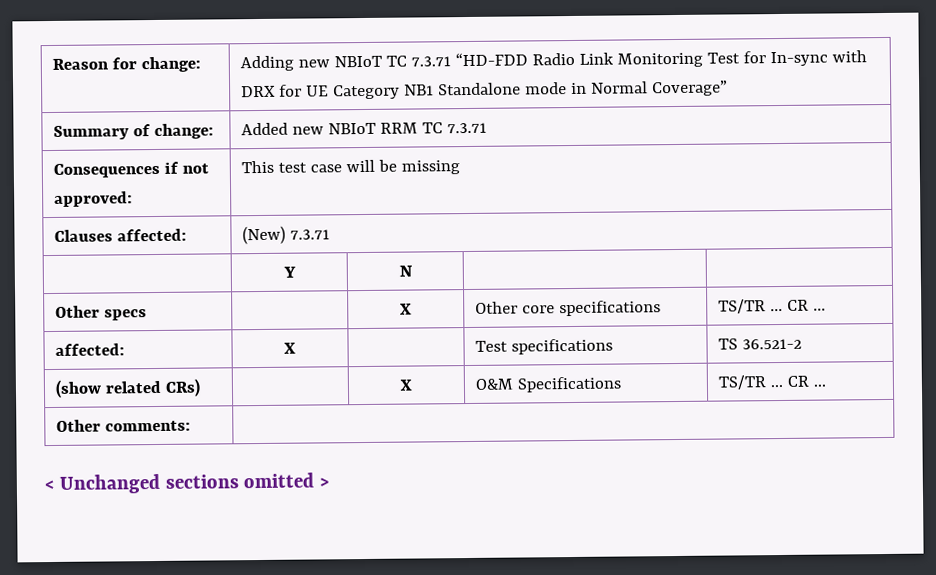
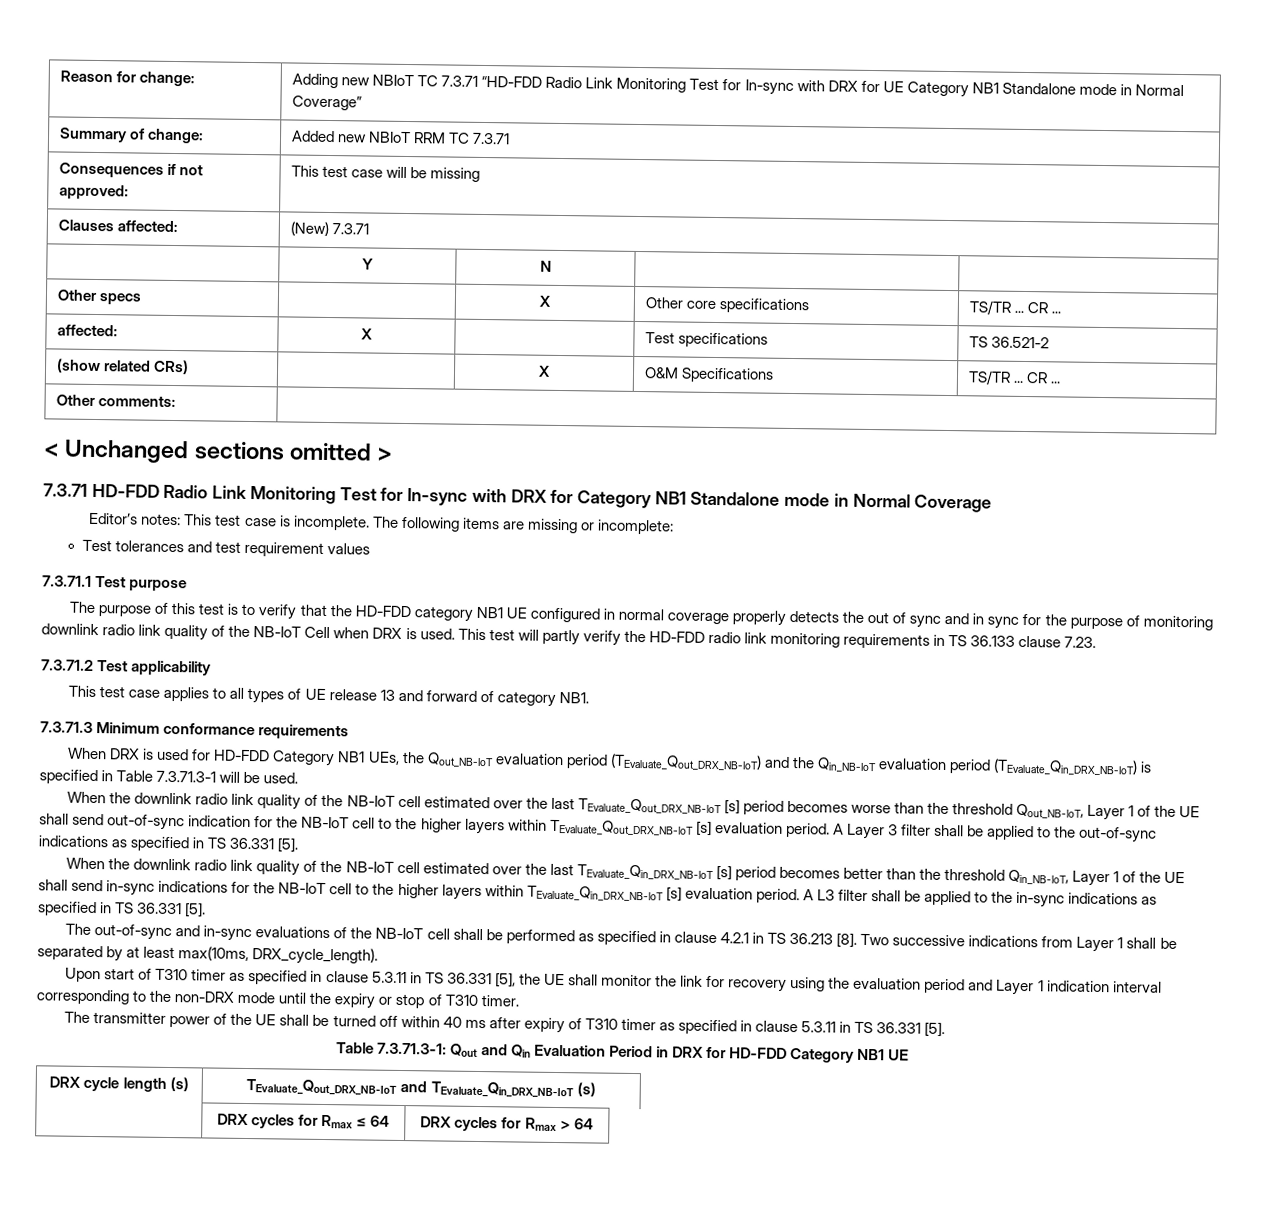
(330, 482) none -> [43,483,993,513] [89,512,674,535] [81,539,370,557] [42,575,188,592] [69,601,1213,631] [41,623,1097,649] [41,659,212,676] [68,685,589,707] [40,721,350,740] [67,747,1153,776] [39,769,299,785] [67,791,1201,821] [39,813,1158,843] [38,835,299,853] [66,857,1186,887] [38,879,1158,908] [37,901,207,918] [65,923,1177,953] [37,945,379,965] [65,967,1162,996] [36,989,519,1009] [64,1011,946,1038] [335,1042,910,1063] [49,1076,189,1092] [246,1079,596,1099] [216,1113,391,1129] [420,1116,594,1132] // 7.3.71 HD-FDD Radio Link Monitoring Test for In-sync with DRX for Category NB1 Standalone mode in Normal Coverage // Editor’s notes: This test case is incomplete. The following items are missing or incomplete: // Test tolerances and test requirement values // 7.3.71.1 Test purpose // The purpose of this test is to verify that the HD-FDD category NB1 UE configured in normal coverage properly detects the out of sync and in sync for the purpose of monitoring downlink radio link quality of the NB-IoT Cell when DRX is used. This test will partly verify the HD-FDD radio link monitoring requirements in TS 36.133 clause 7.23. // 7.3.71.2 Test applicability // This test case applies to all types of UE release 13 and forward of category NB1. // 7.3.71.3 Minimum conformance requirements // When DRX is used for HD-FDD Category NB1 UEs, the Qout_NB-IoT evaluation period (TEvaluate_Qout_DRX_NB-IoT) and the Qin_NB-IoT evaluation period (TEvaluate_Qin_DRX_NB-IoT) is specified in Table 7.3.71.3-1 will be used. // When the downlink radio link quality of the NB-IoT cell estimated over the last TEvaluate_Qout_DRX_NB-IoT [s] period becomes worse than the threshold Qout_NB-IoT, Layer 1 of the UE shall send out-of-sync indication for the NB-IoT cell to the higher layers within TEvaluate_Qout_DRX_NB-IoT [s] evaluation period. A Layer 3 filter shall be applied to the out-of-sync indications as specified in TS 36.331 [5]. // When the downlink radio link quality of the NB-IoT cell estimated over the last TEvaluate_Qin_DRX_NB-IoT [s] period becomes better than the threshold Qin_NB-IoT, Layer 1 of the UE shall send in-sync indications for the NB-IoT cell to the higher layers within TEvaluate_Qin_DRX_NB-IoT [s] evaluation period. A L3 filter shall be applied to the in-sync indications as specified in TS 36.331 [5]. // The out-of-sync and in-sync evaluations of the NB-IoT cell shall be performed as specified in clause 4.2.1 in TS 36.213 [8]. Two successive indications from Layer 1 shall be separated by at least max(10ms, DRX_cycle_length). // Upon start of T310 timer as specified in clause 5.3.11 in TS 36.331 [5], the UE shall monitor the link for recovery using the evaluation period and Layer 1 indication interval corresponding to the non-DRX mode until the expiry or stop of T310 timer. // The transmitter power of the UE shall be turned off within 40 ms after expiry of T310 timer as specified in clause 5.3.11 in TS 36.331 [5]. // Table 7.3.71.3-1: Qout and Qin Evaluation Period in DRX for HD-FDD Category NB1 UE // DRX cycle length (s) | TEvaluate_Qout_DRX_NB-IoT and TEvaluate_Qin_DRX_NB-IoT (s) // | DRX cycles for Rmax ≤ 64 | DRX cycles for Rmax > 64

